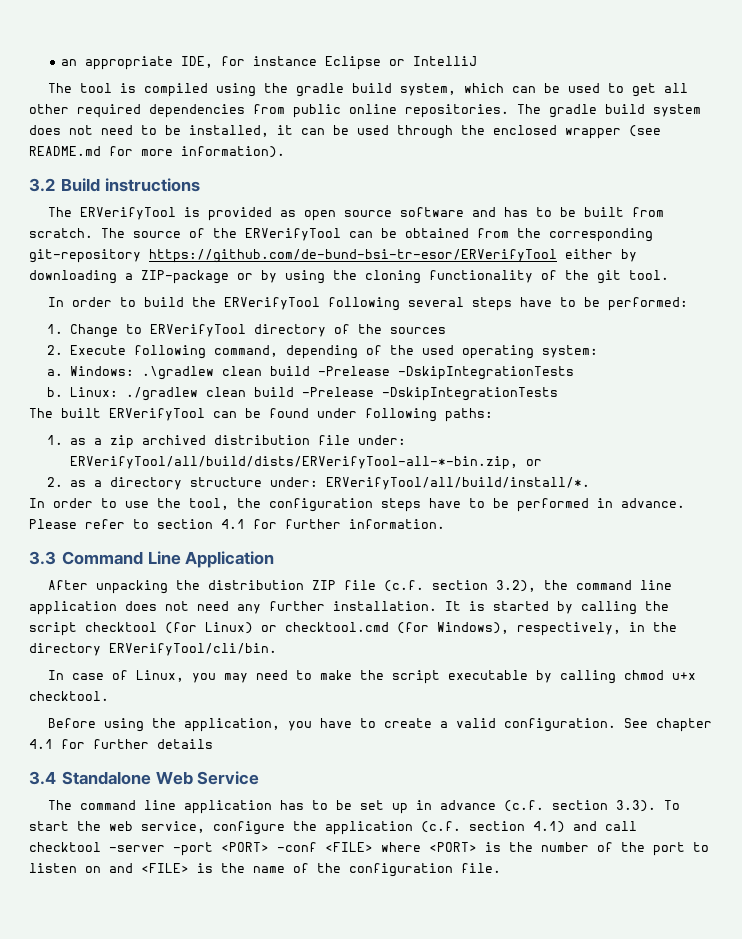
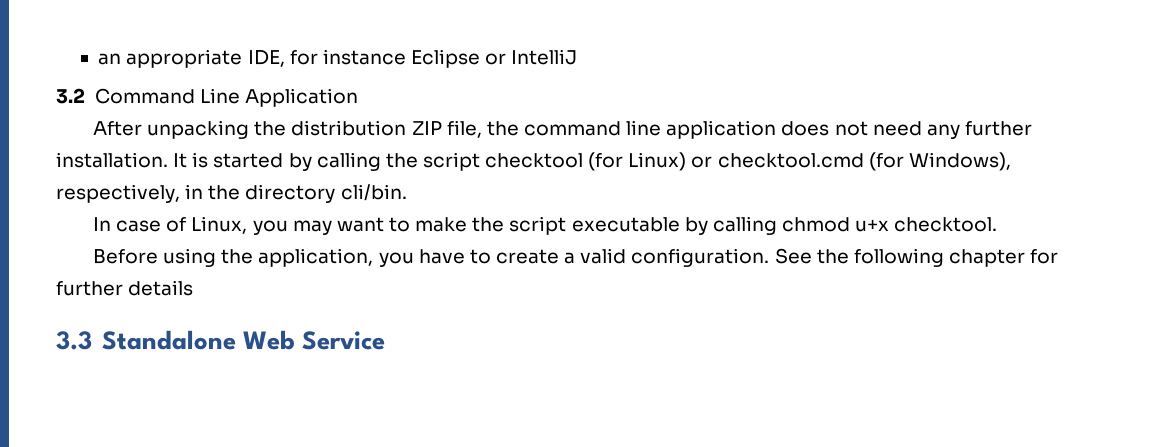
[47,83,688,97] [29,104,701,118] [29,125,661,139] [29,146,285,158] [29,178,200,192] [47,207,664,221] [29,228,653,242] [29,249,637,263] [29,270,669,284] [47,297,688,311] [47,324,446,338] [47,345,598,359] [47,366,574,380] [47,387,558,401] [29,408,493,422] [47,435,406,449] [69,456,542,470] [47,477,590,490] [29,498,685,512] [29,519,445,529] [29,551,56,565] The tool is compiled using the gradle build system, which can be used to get all other required dependencies from public online repositories. The gradle build system does not need to be installed, it can be used through the enclosed wrapper (see README.md for more information). // 3.2 Build instructions // The ERVerifyTool is provided as open source software and has to be built from scratch. The source of the ERVerifyTool can be obtained from the corresponding git-repository https://github.com/de-bund-bsi-tr-esor/ERVerifyTool either by downloading a ZIP-package or by using the cloning functionality of the git tool. // In order to build the ERVerifyTool following several steps have to be performed: // 1. Change to ERVerifyTool directory of the sources // 2. Execute following command, depending of the used operating system: // a. Windows: .\gradlew clean build -Prelease -DskipIntegrationTests // b. Linux: ./gradlew clean build -Prelease -DskipIntegrationTests // The built ERVerifyTool can be found under following paths: // 1. as a zip archived distribution file under: ERVerifyTool/all/build/dists/ERVerifyTool-all-*-bin.zip, or // 2. as a directory structure under: ERVerifyTool/all/build/install/*. // In order to use the tool, the configuration steps have to be performed in advance. Please refer to section 4.1 for further information. // 3.3 -> [56,88,85,104] 3.2
[343,580,536,592] file (c.f. section 3.2), -> [446,120,482,138] file,
[109,643,277,656] ERVerifyTool/cli/bin. -> [340,184,407,201] cli/bin.
[255,670,288,680] need -> [336,217,384,232] want
[655,718,712,732] [29,739,53,749] chapter 4.1 -> [816,248,1025,267] the following chapter
[29,771,56,785] 3.4 -> [56,331,92,350] 3.3
[47,800,680,814] [29,821,637,835] [29,842,709,856] [29,863,501,877] // The command line application has to be set up in advance (c.f. section 3.3). To start the web service, configure the application (c.f. section 4.1) and call checktool -server -port <PORT> -conf <FILE> where <PORT> is the number of the port to listen on and <FILE> is the name of the configuration file. -> (385, 340) none

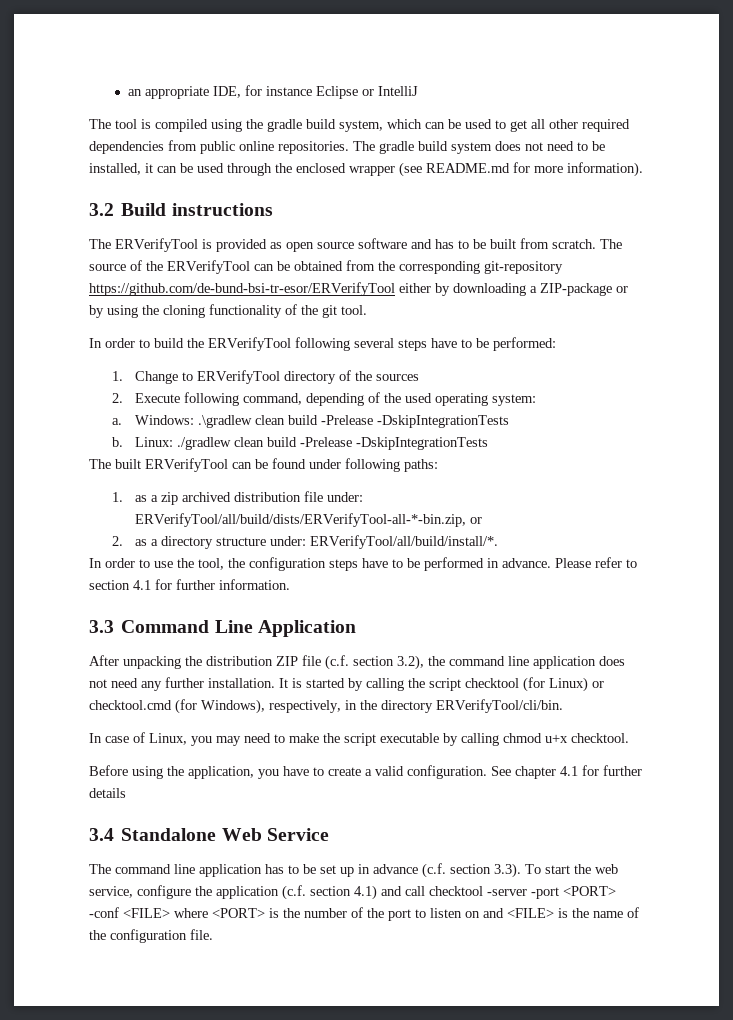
[56,88,85,104] 3.2 -> [89,119,630,132] [89,140,605,154] [89,162,643,177] [89,203,273,216] [89,238,622,252] [89,260,563,274] [89,282,628,296] [89,304,367,318] [89,337,556,351] [111,370,419,384] [111,392,536,406] [111,415,509,428] [111,437,488,450] [89,458,438,472] [111,491,363,505] [134,513,482,527] [111,535,498,549] [89,557,637,571] [89,579,290,590] [89,620,114,633] The tool is compiled using the gradle build system, which can be used to get all other required dependencies from public online repositories. The gradle build system does not need to be installed, it can be used through the enclosed wrapper (see README.md for more information). // 3.2 Build instructions // The ERVerifyTool is provided as open source software and has to be built from scratch. The source of the ERVerifyTool can be obtained from the corresponding git-repository https://github.com/de-bund-bsi-tr-esor/ERVerifyTool either by downloading a ZIP-package or by using the cloning functionality of the git tool. // In order to build the ERVerifyTool following several steps have to be performed: // 1. Change to ERVerifyTool directory of the sources // 2. Execute following command, depending of the used operating system: // a. Windows: .\gradlew clean build -Prelease -DskipIntegrationTests // b. Linux: ./gradlew clean build -Prelease -DskipIntegrationTests // The built ERVerifyTool can be found under following paths: // 1. as a zip archived distribution file under: ERVerifyTool/all/build/dists/ERVerifyTool-all-*-bin.zip, or // 2. as a directory structure under: ERVerifyTool/all/build/install/*. // In order to use the tool, the configuration steps have to be performed in advance. Please refer to section 4.1 for further information. // 3.3
[446,120,482,138] file, -> [302,655,424,670] file (c.f. section 3.2),
[340,184,407,201] cli/bin. -> [436,699,563,713] ERVerifyTool/cli/bin.
[336,217,384,232] want -> [244,733,271,743] need
[816,248,1025,267] the following chapter -> [515,766,578,779] chapter 4.1
[56,331,92,350] 3.3 -> [89,828,114,841] 3.4
(385, 340) none -> [89,863,618,878] [89,885,616,900] [89,907,639,921] [89,929,213,943] // The command line application has to be set up in advance (c.f. section 3.3). To start the web service, configure the application (c.f. section 4.1) and call checktool -server -port <PORT> -conf <FILE> where <PORT> is the number of the port to listen on and <FILE> is the name of the configuration file.

